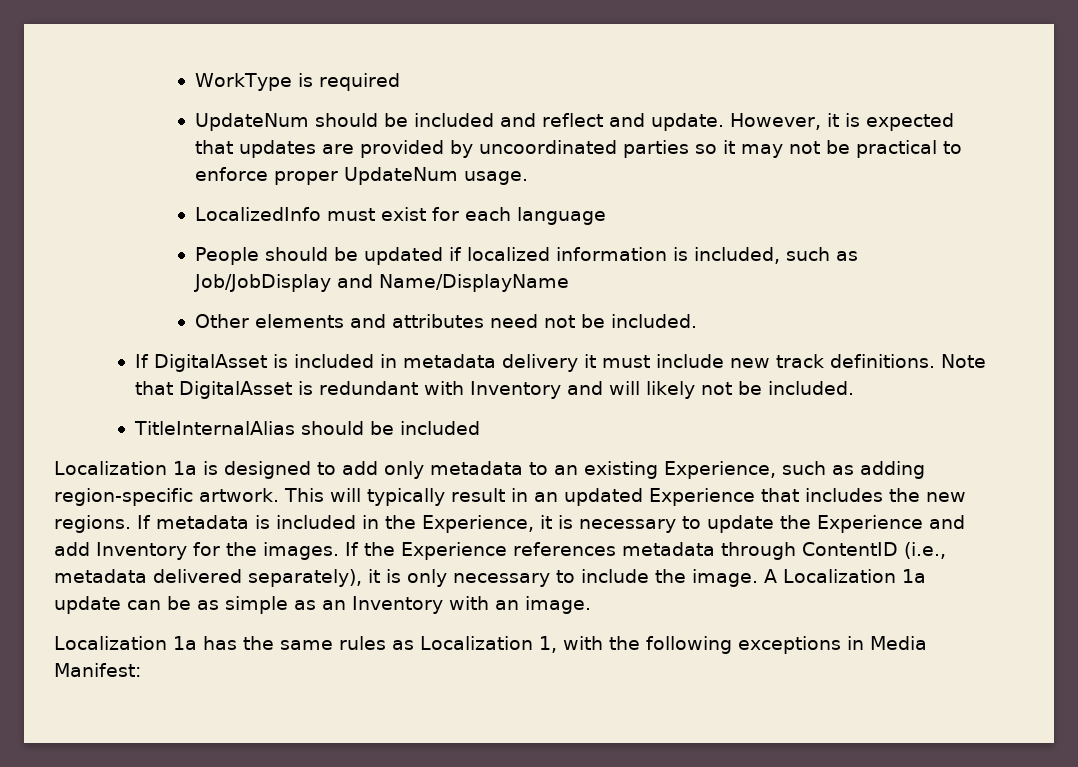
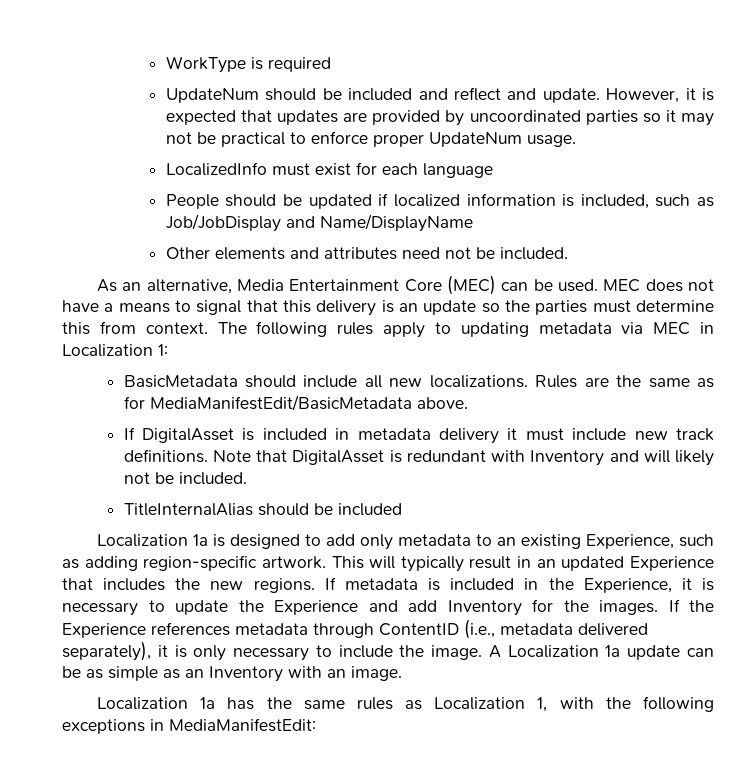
(698, 321) none -> [96,275,715,295] [62,300,714,316] [62,321,715,338] [62,344,168,357] [123,375,715,388] [123,395,468,411] // As an alternative, Media Entertainment Core (MEC) can be used. MEC does not have a means to signal that this delivery is an update so the parties must determine this from context. The following rules apply to updating metadata via MEC in Localization 1: // BasicMetadata should include all new localizations. Rules are the same as for MediaManifestEdit/BasicMetadata above.
[870,636,927,650] [54,663,141,677] Media Manifest: -> [169,718,316,732] MediaManifestEdit:

